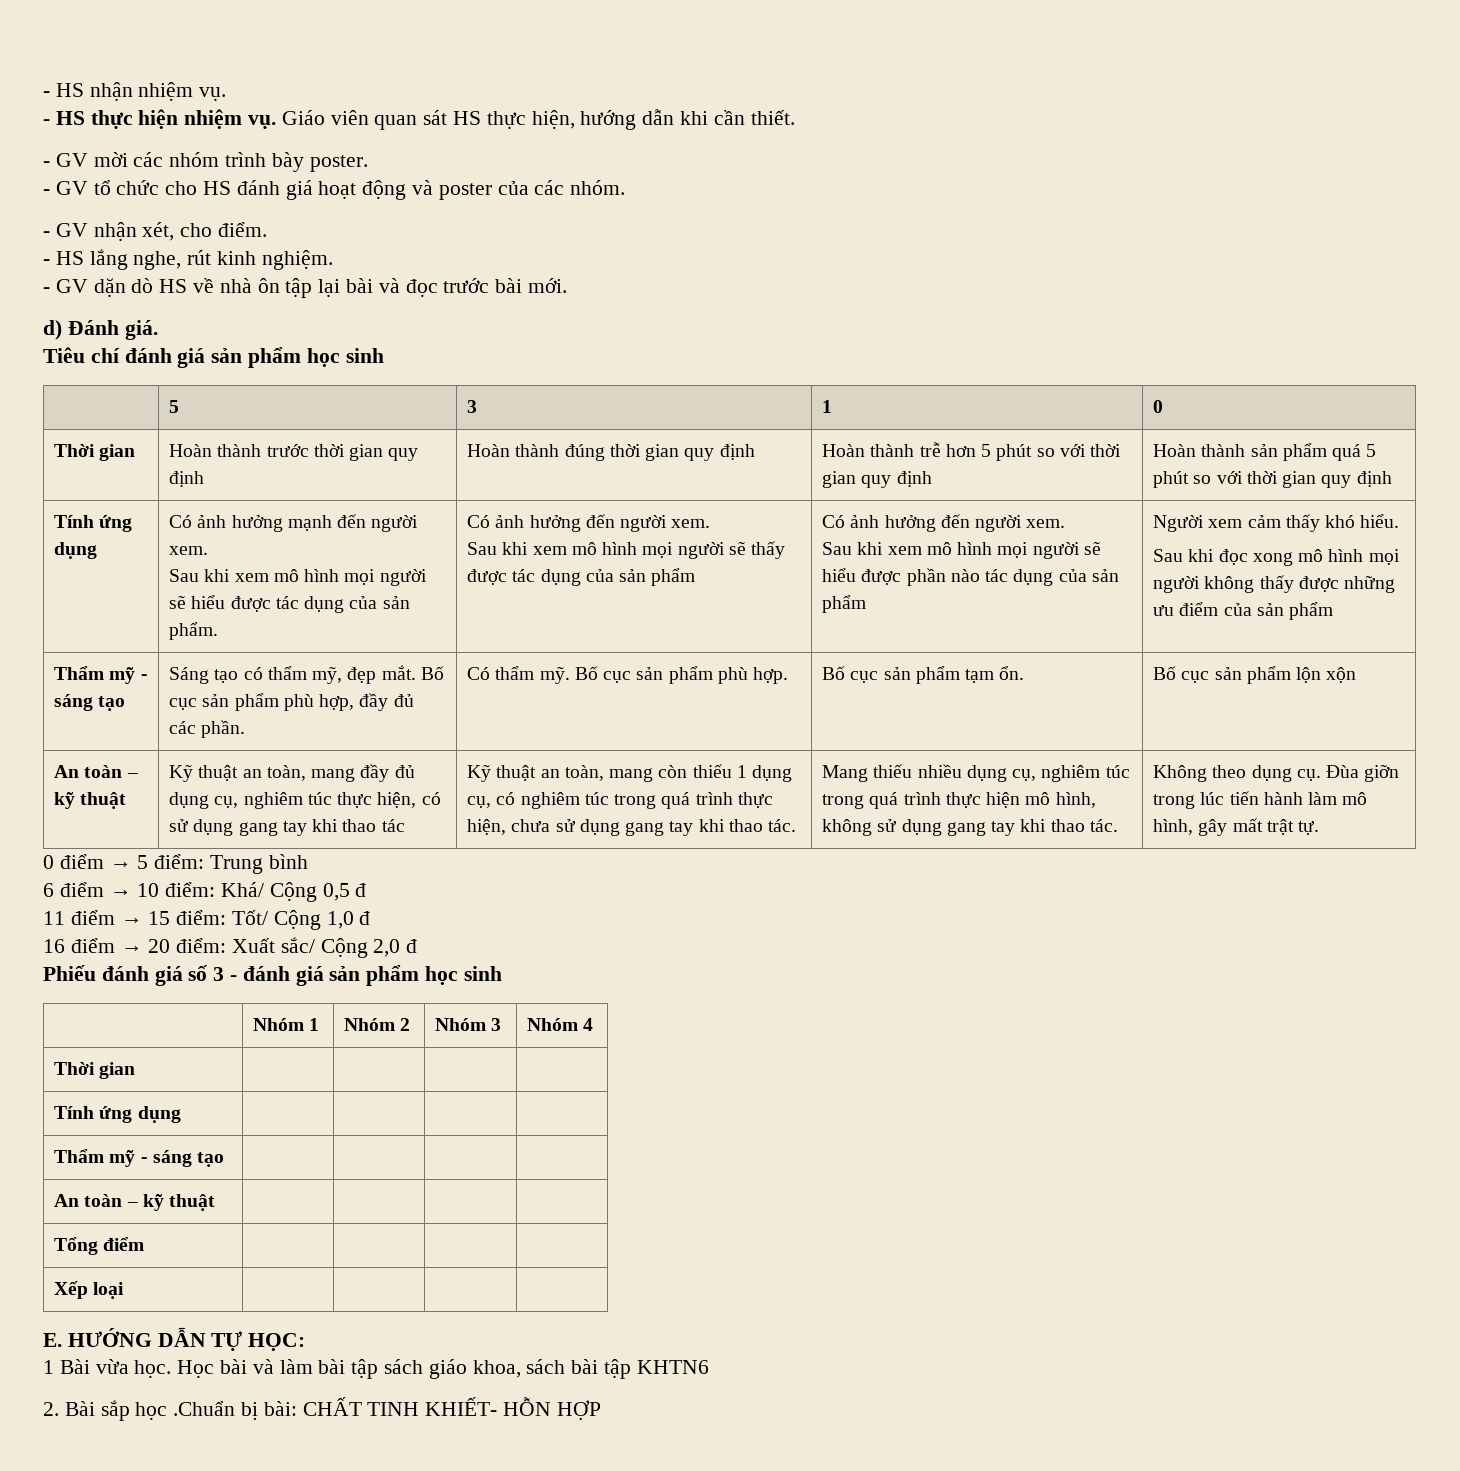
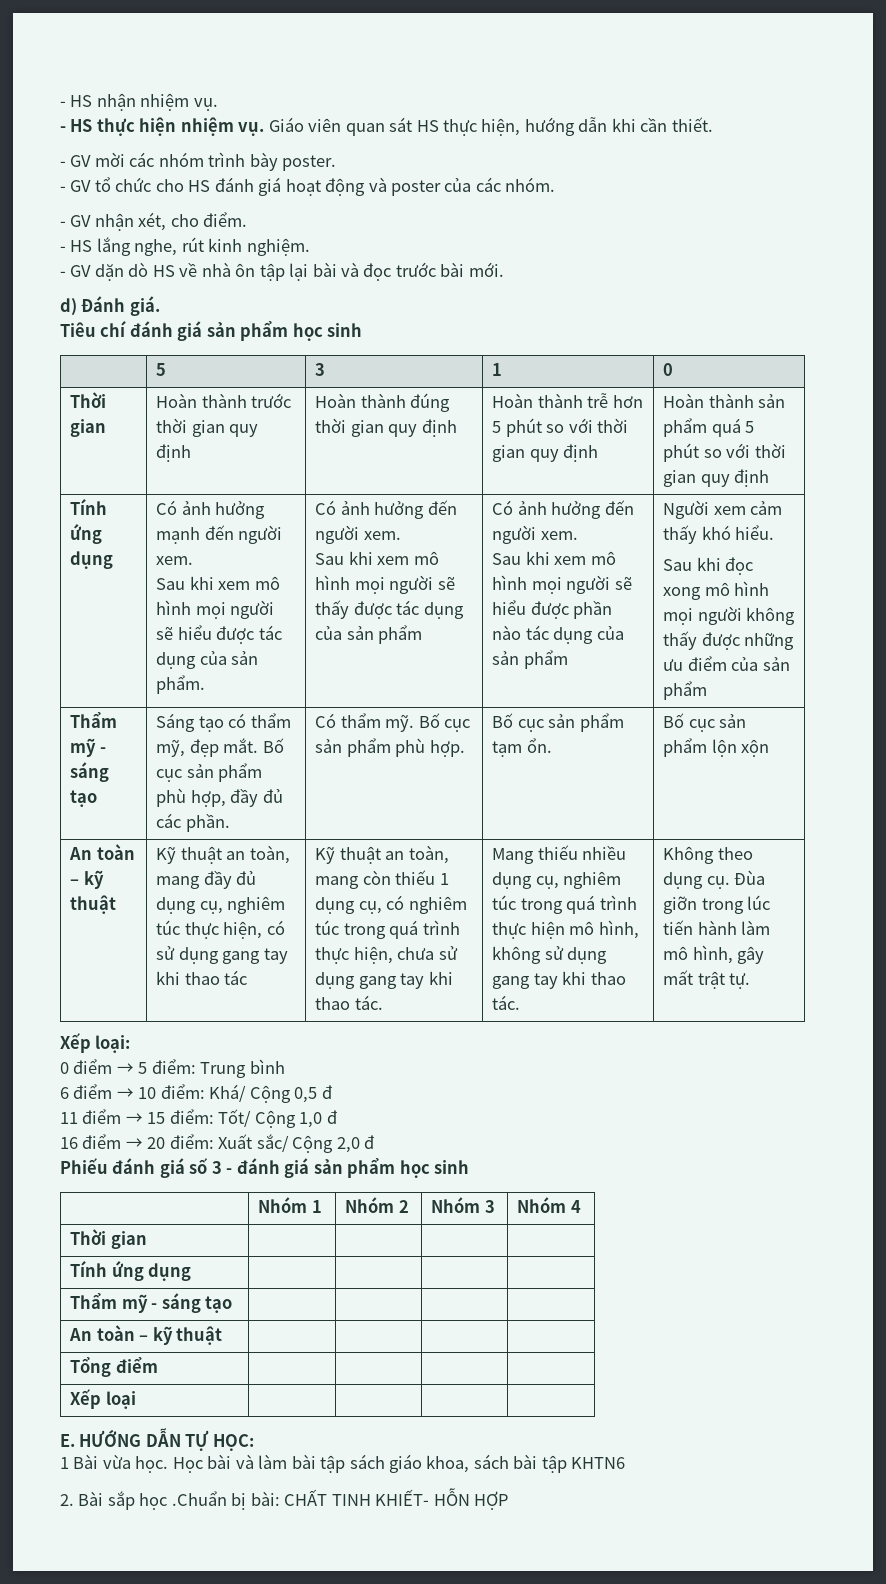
(1320, 828) none -> [60,1033,131,1053] // Xếp loại:

